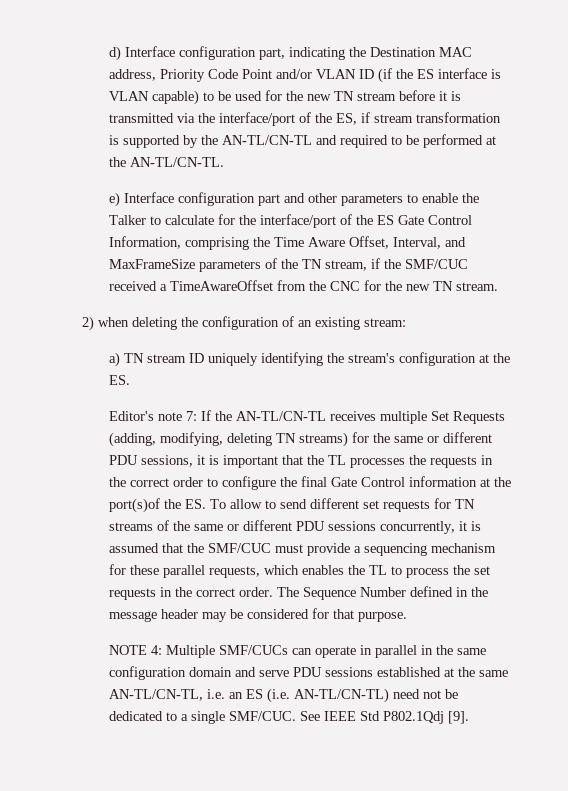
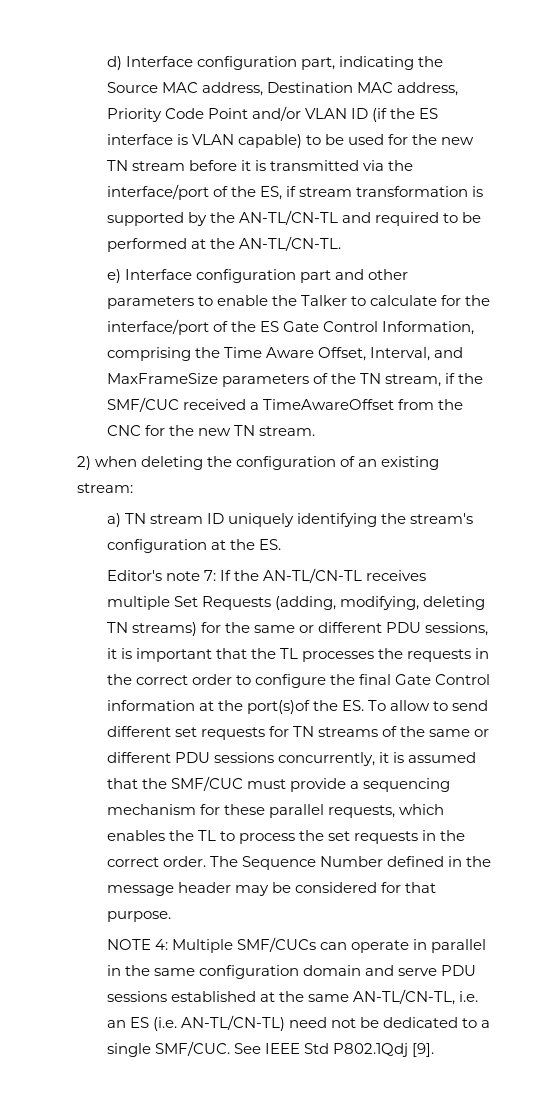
(366, 52) none -> [106,82,263,96] Source MAC address,

